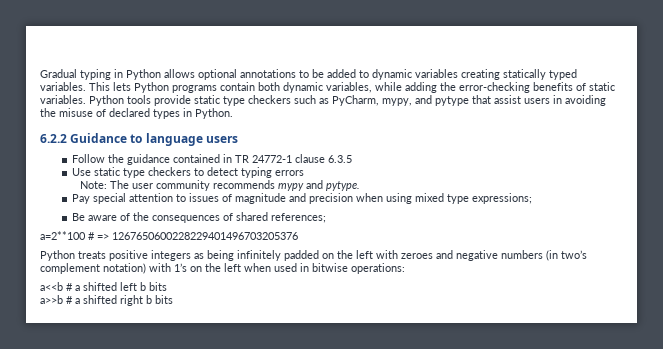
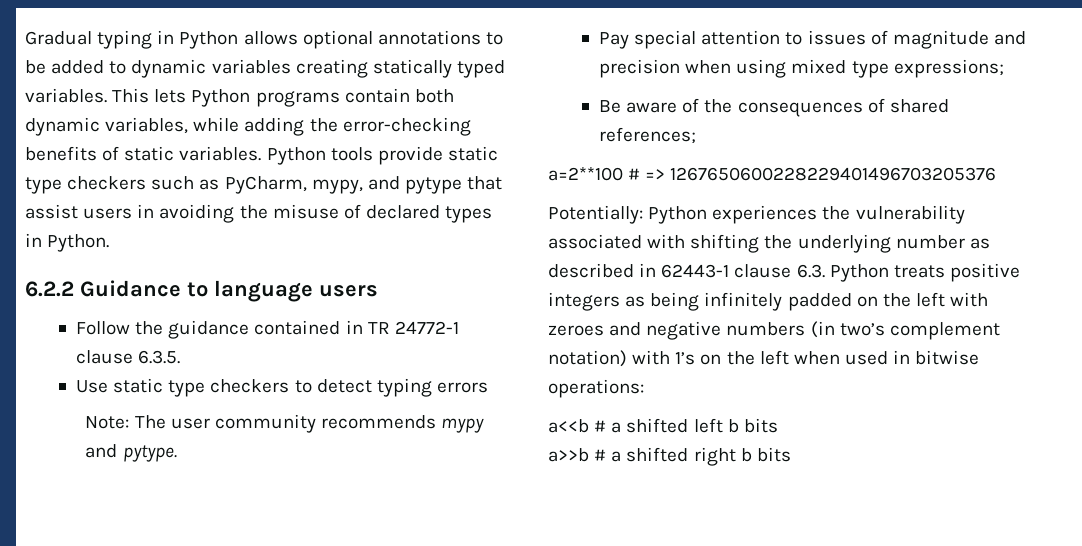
[327,155,352,163] 6.3.5 -> [138,350,181,364] 6.3.5.
(298, 236) none -> [548,205,965,224] [548,234,990,253] [548,263,825,278] Potentially: Python experiences the vulnerability associated with shifting the underlying number as described in 62443-1 clause 6.3.

